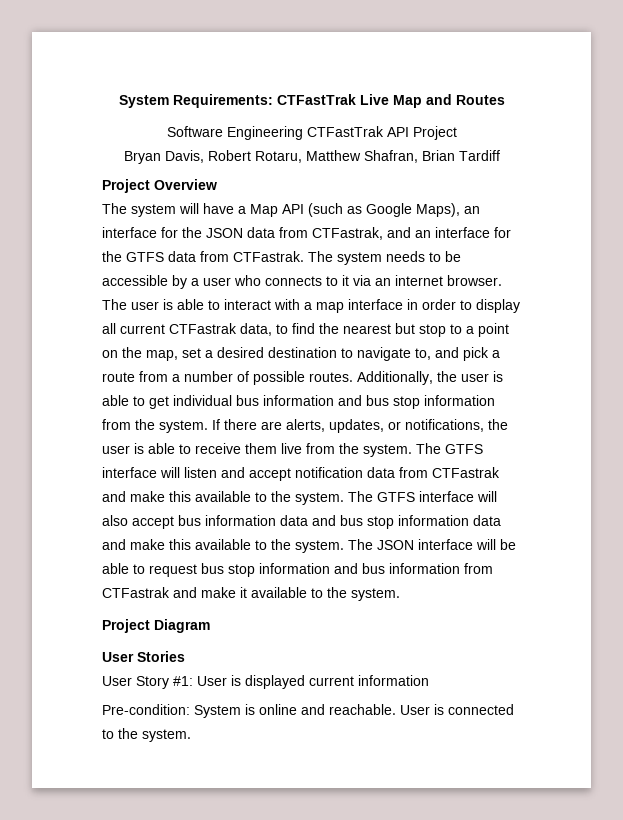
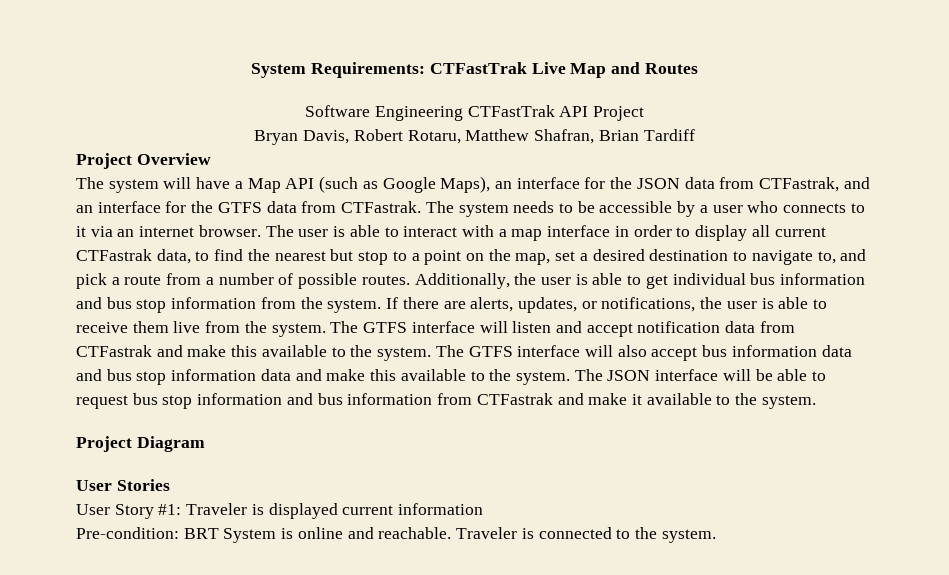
[197,676,227,686] User -> [186,503,248,515] Traveler
(190, 709) none -> [183,528,219,539] BRT
[400,705,430,715] User -> [456,527,518,539] Traveler

